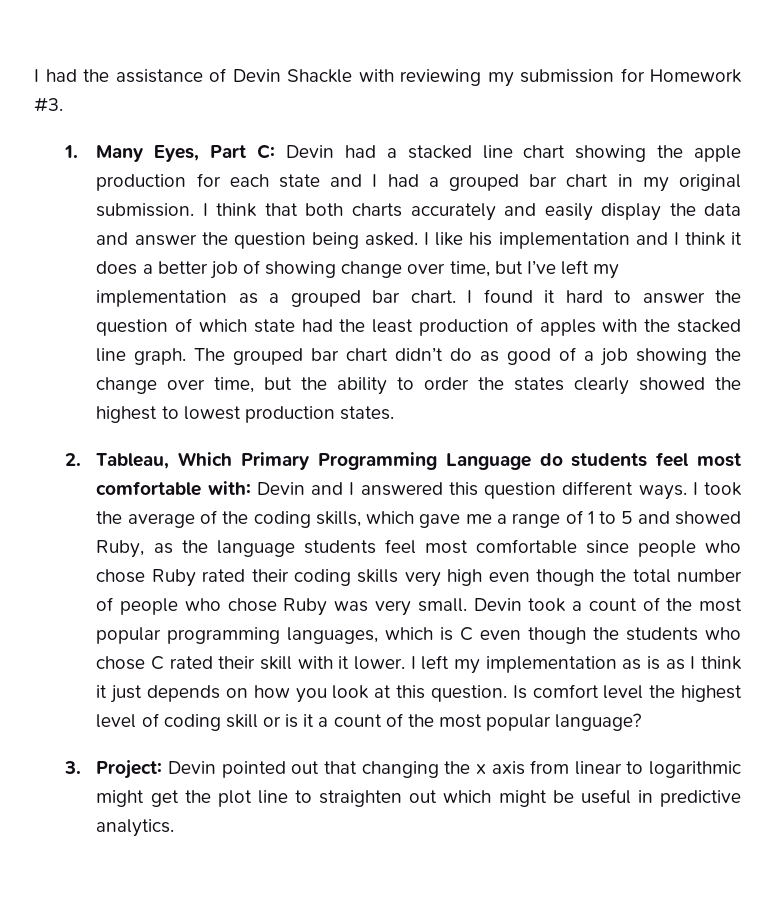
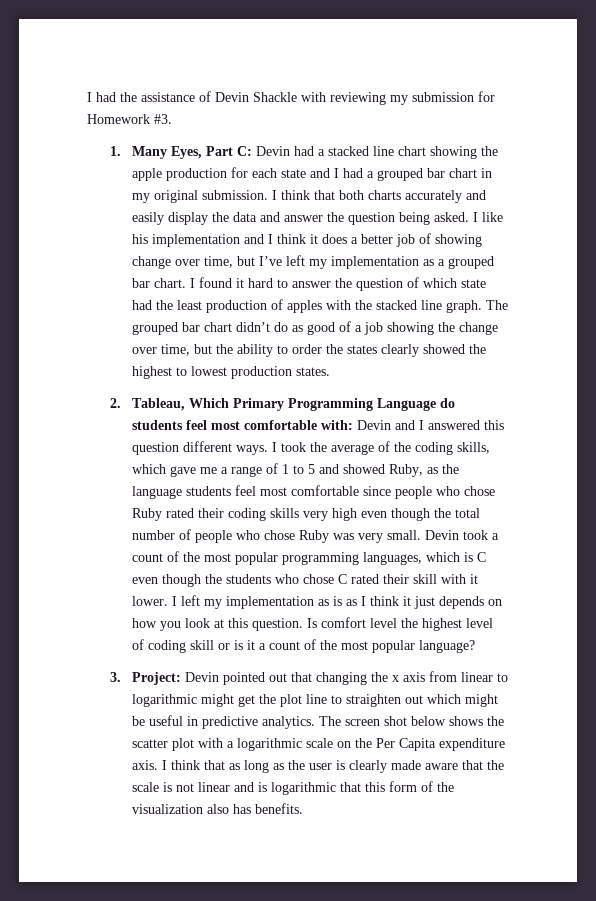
(175, 828) none -> [319,716,505,726] [132,738,506,751] [132,760,505,773] [132,781,455,795] [132,803,304,814] The screen shot below shows the scatter plot with a logarithmic scale on the Per Capita expenditure axis. I think that as long as the user is clearly made aware that the scale is not linear and is logarithmic that this form of the visualization also has benefits.

